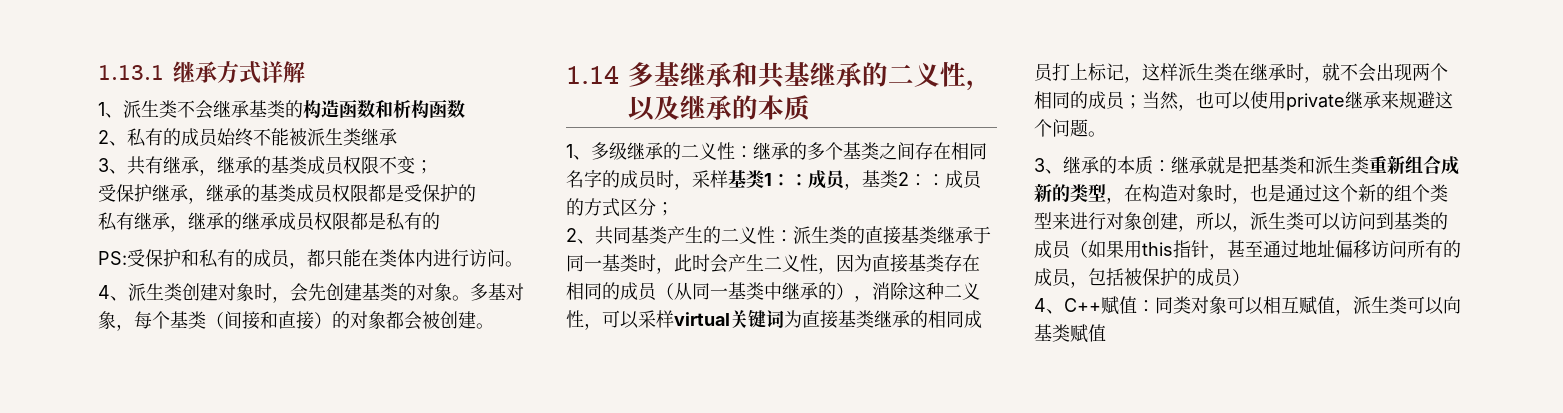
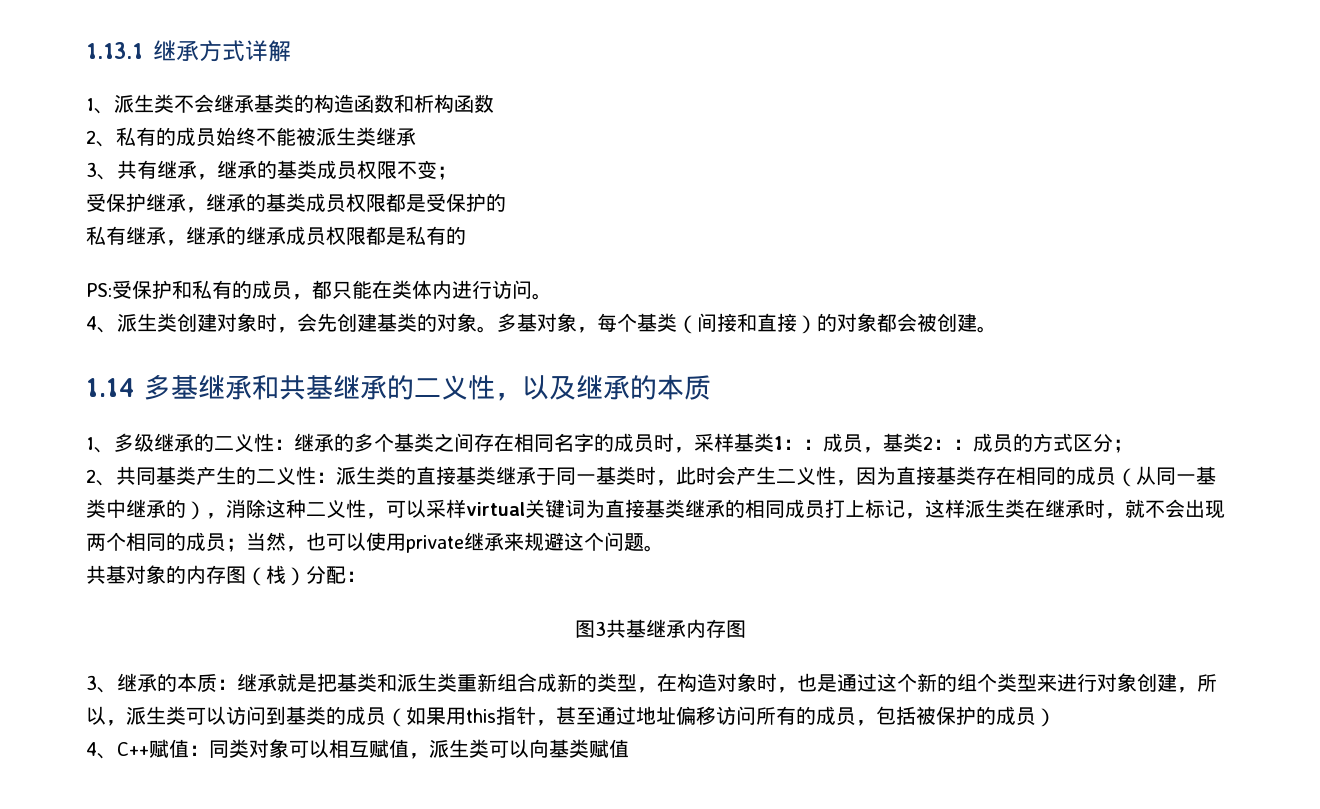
(1106, 134) none -> [86,565,366,586] [574,619,746,638] // 共基对象的内存图（栈）分配： // 图3共基继承内存图

